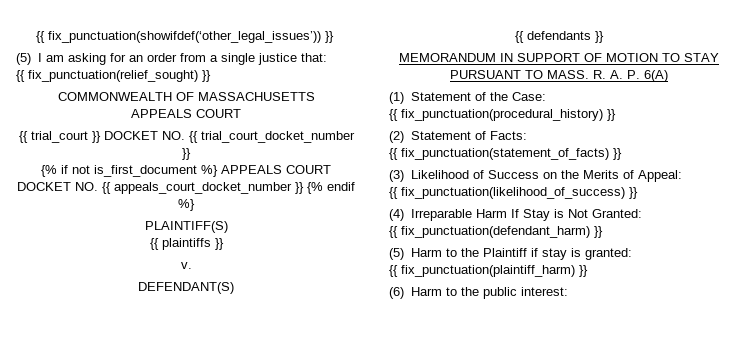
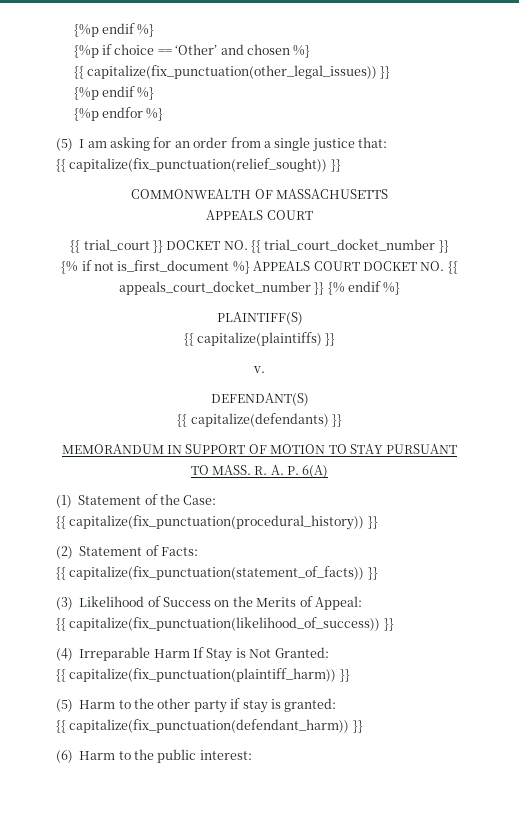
[35,31,334,43] {{ fix_punctuation(showifdef(‘other_legal_issues’)) }} -> [73,23,155,37] [73,44,311,58] [73,65,391,79] [73,86,155,100] [73,107,164,121] {%p endif %} // {%p if choice == ‘Other’ and chosen %} // {{ capitalize(fix_punctuation(other_legal_issues)) }} // {%p endif %} // {%p endfor %}
[28,70,198,82] fix_punctuation(relief_sought) -> [69,158,328,172] capitalize(fix_punctuation(relief_sought))
[161,238,211,250] plaintiffs -> [197,332,322,346] capitalize(plaintiffs)
[527,31,591,40] defendants -> [190,413,329,427] capitalize(defendants)
[401,109,603,121] fix_punctuation(procedural_history) -> [69,515,365,530] capitalize(fix_punctuation(procedural_history))
[401,148,609,160] fix_punctuation(statement_of_facts) -> [69,566,365,580] capitalize(fix_punctuation(statement_of_facts))
[401,187,625,199] fix_punctuation(likelihood_of_success) -> [69,617,381,631] capitalize(fix_punctuation(likelihood_of_success))
[401,226,590,238] fix_punctuation(defendant_harm) -> [69,668,337,682] capitalize(fix_punctuation(plaintiff_harm))
[482,248,527,257] Plaintiff -> [157,698,227,713] other party
[401,265,575,277] fix_punctuation(plaintiff_harm) -> [69,719,350,733] capitalize(fix_punctuation(defendant_harm))

